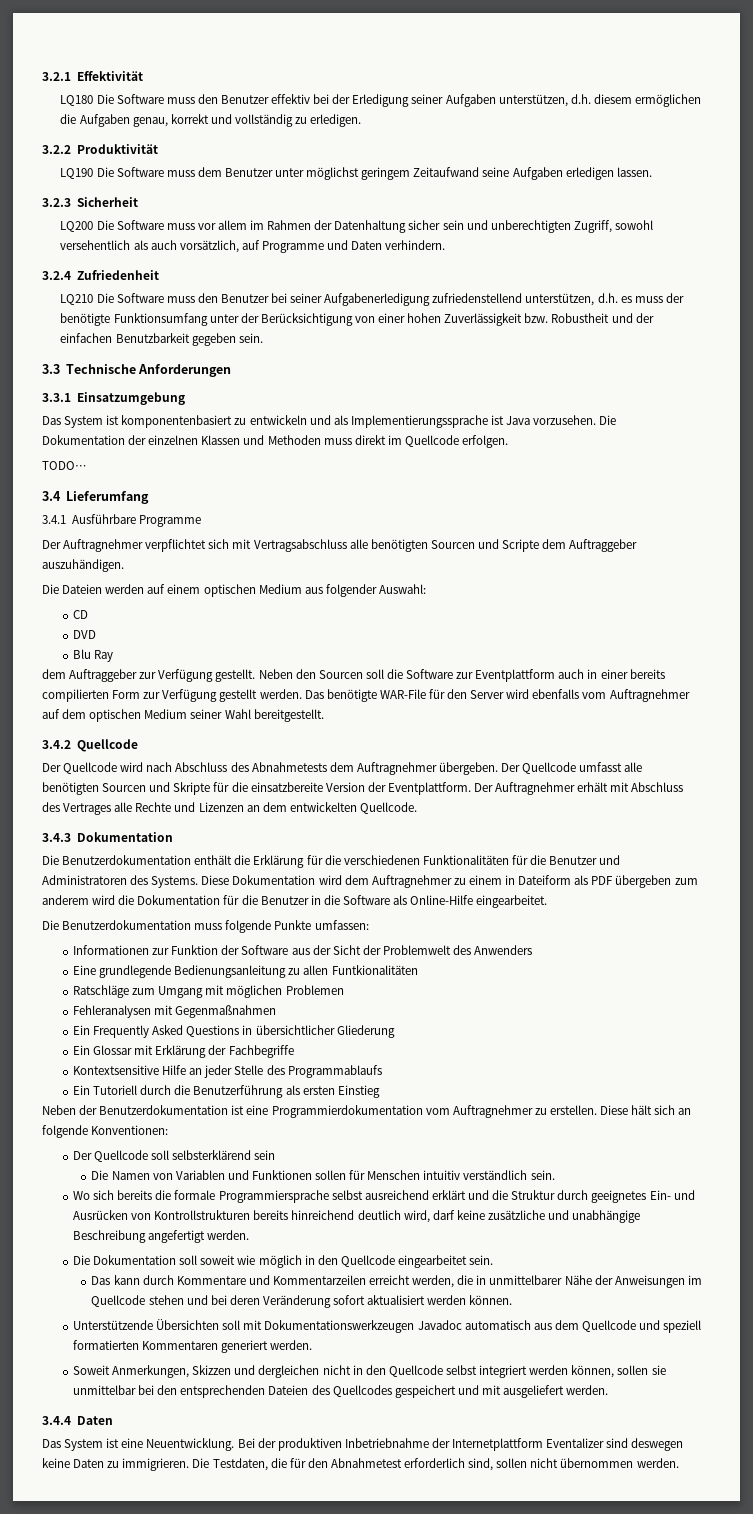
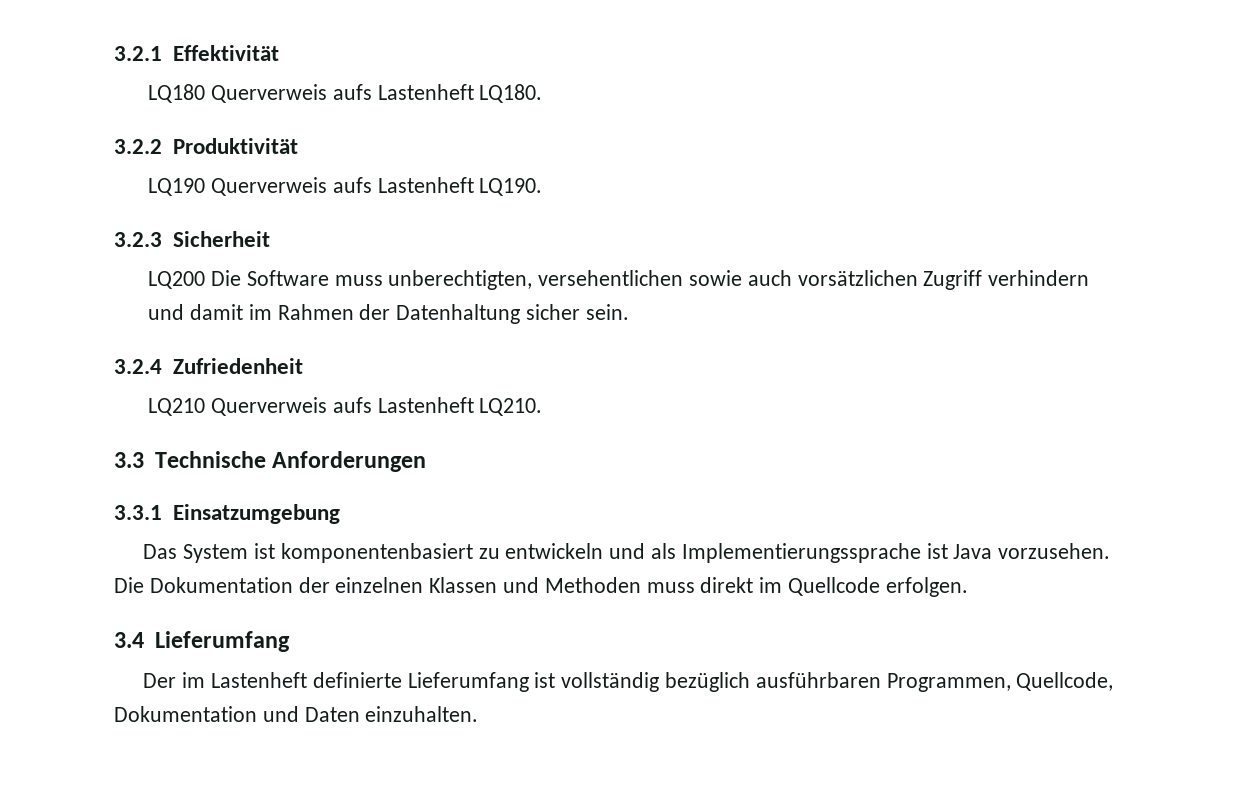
[96,94,701,107] [60,114,362,127] [42,144,158,154] [60,167,652,180] Die Software muss den Benutzer effektiv bei der Erledigung seiner Aufgaben unterstützen, d.h. diesem ermöglichen die Aufgaben genau, korrekt und vollständig zu erledigen. // 3.2.2 Produktivität // LQ190 Die Software muss dem Benutzer unter möglichst geringem Zeitaufwand seine Aufgaben erledigen lassen. -> [211,84,543,103] [114,138,298,154] [148,177,543,196] Querverweis aufs Lastenheft LQ180. // 3.2.2 Produktivität // LQ190 Querverweis aufs Lastenheft LQ190.
[197,220,247,230] vor allem -> [388,270,1090,290] [148,304,244,320] unberechtigten, versehentlichen sowie auch vorsätzlichen Zugriff verhindern und damit
[442,220,653,233] [60,240,446,253] [42,270,159,280] [60,293,684,306] [60,313,654,326] [60,333,263,346] sein und unberechtigten Zugriff, sowohl versehentlich als auch vorsätzlich, auf Programme und Daten verhindern. // 3.2.4 Zufriedenheit // LQ210 Die Software muss den Benutzer bei seiner Aufgabenerledigung zufriedenstellend unterstützen, d.h. es muss der benötigte Funktionsumfang unter der Berücksichtigung von einer hohen Zuverlässigkeit bzw. Robustheit und der einfachen Benutzbarkeit gegeben sein. -> [585,304,629,320] [114,358,303,374] [148,397,543,416] sein. // 3.2.4 Zufriedenheit // LQ210 Querverweis aufs Lastenheft LQ210.
[42,461,87,470] // TODO… -> (968, 587) none
[42,514,201,527] [42,539,638,552] [42,559,124,572] [42,584,426,597] [73,610,89,619] [73,630,97,639] [73,649,114,662] [42,669,665,682] [42,689,690,702] [42,709,324,722] [42,739,138,752] [42,762,643,775] [42,782,684,795] [42,802,417,815] [42,832,173,842] [42,855,621,868] [42,875,698,888] [42,895,548,908] [42,920,369,933] [73,945,533,955] [73,965,418,978] [73,985,344,998] [73,1005,277,1018] [73,1025,395,1038] [73,1045,294,1058] [73,1065,382,1078] [73,1085,380,1098] [42,1105,692,1118] [42,1125,169,1138] [73,1150,276,1162] [91,1170,555,1180] [73,1190,695,1203] [73,1210,641,1223] [73,1230,250,1243] [73,1255,494,1268] [91,1275,702,1288] [91,1295,513,1308] [73,1319,702,1333] [73,1340,313,1353] [73,1365,666,1378] [73,1385,609,1398] [42,1416,113,1425] [42,1438,684,1451] [42,1458,679,1471] 3.4.1 Ausführbare Programme // Der Auftragnehmer verpflichtet sich mit Vertragsabschluss alle benötigten Sourcen und Scripte dem Auftraggeber auszuhändigen. // Die Dateien werden auf einem optischen Medium aus folgender Auswahl: // CD // DVD // Blu Ray // dem Auftraggeber zur Verfügung gestellt. Neben den Sourcen soll die Software zur Eventplattform auch in einer bereits compilierten Form zur Verfügung gestellt werden. Das benötigte WAR-File für den Server wird ebenfalls vom Auftragnehmer auf dem optischen Medium seiner Wahl bereitgestellt. // 3.4.2 Quellcode // Der Quellcode wird nach Abschluss des Abnahmetests dem Auftragnehmer übergeben. Der Quellcode umfasst alle benötigten Sourcen und Skripte für die einsatzbereite Version der Eventplattform. Der Auftragnehmer erhält mit Abschluss des Vertrages alle Rechte und Lizenzen an dem entwickelten Quellcode. // 3.4.3 Dokumentation // Die Benutzerdokumentation enthält die Erklärung für die verschiedenen Funktionalitäten für die Benutzer und Administratoren des Systems. Diese Dokumentation wird dem Auftragnehmer zu einem in Dateiform als PDF übergeben zum anderem wird die Dokumentation für die Benutzer in die Software als Online-Hilfe eingearbeitet. // Die Benutzerdokumentation muss folgende Punkte umfassen: // Informationen zur Funktion der Software aus der Sicht der Problemwelt des Anwenders // Eine grundlegende Bedienungsanleitung zu allen Funtkionalitäten // Ratschläge zum Umgang mit möglichen Problemen // Fehleranalysen mit Gegenmaßnahmen // Ein Frequently Asked Questions in übersichtlicher Gliederung // Ein Glossar mit Erklärung der Fachbegriffe // Kontextsensitive Hilfe an jeder Stelle des Programmablaufs // Ein Tutoriell durch die Benutzerführung als ersten Einstieg // Neben der Benutzerdokumentation ist eine Programmierdokumentation vom Auftragnehmer zu erstellen. Diese hält sich an folgende Konventionen: // Der Quellcode soll selbsterklärend sein // Die Namen von Variablen und Funktionen sollen für Menschen intuitiv verständlich sein. // Wo sich bereits die formale Programmiersprache selbst ausreichend erklärt und die Struktur durch geeignetes Ein- und Ausrücken von Kontrollstrukturen bereits hinreichend deutlich wird, darf keine zusätzliche und unabhängige Beschreibung angefertigt werden. // Die Dokumentation soll soweit wie möglich in den Quellcode eingearbeitet sein. // Das kann durch Kommentare und Kommentarzeilen erreicht werden, die in unmittelbarer Nähe der Anweisungen im Quellcode stehen und bei deren Veränderung sofort aktualisiert werden können. // Unterstützende Übersichten soll mit Dokumentationswerkzeugen Javadoc automatisch aus dem Quellcode und speziell formatierten Kommentaren generiert werden. // Soweit Anmerkungen, Skizzen und dergleichen nicht in den Quellcode selbst integriert werden können, sollen sie unmittelbar bei den entsprechenden Dateien des Quellcodes gespeichert und mit ausgeliefert werden. // 3.4.4 Daten // Das System ist eine Neuentwicklung. Bei der produktiven Inbetriebnahme der Internetplattform Eventalizer sind deswegen keine Daten zu immigrieren. Die Testdaten, die für den Abnahmetest erforderlich sind, sollen nicht übernommen werden. -> [143,672,1114,692] [114,706,479,722] Der im Lastenheft definierte Lieferumfang ist vollständig bezüglich ausführbaren Programmen, Quellcode, Dokumentation und Daten einzuhalten.

